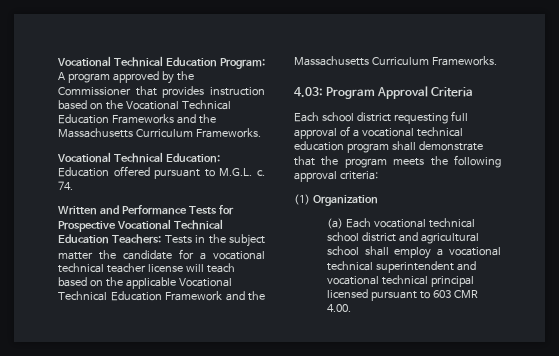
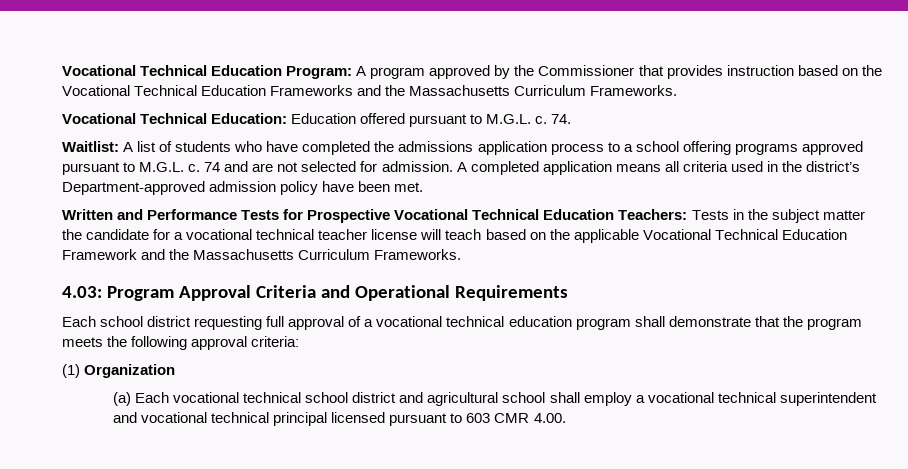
(73, 185) none -> [62,141,863,155] [62,161,860,175] [62,181,424,195] // Waitlist: A list of students who have completed the admissions application process to a school offering programs approved pursuant to M.G.L. c. 74 and are not selected for admission. A completed application means all criteria used in the district’s Department-approved admission policy have been met.
(474, 92) none -> [320,285,568,301] and Operational Requirements

